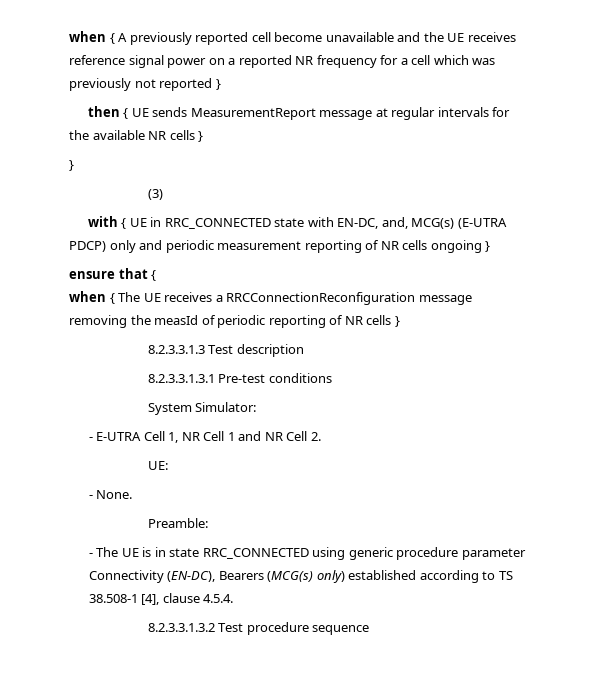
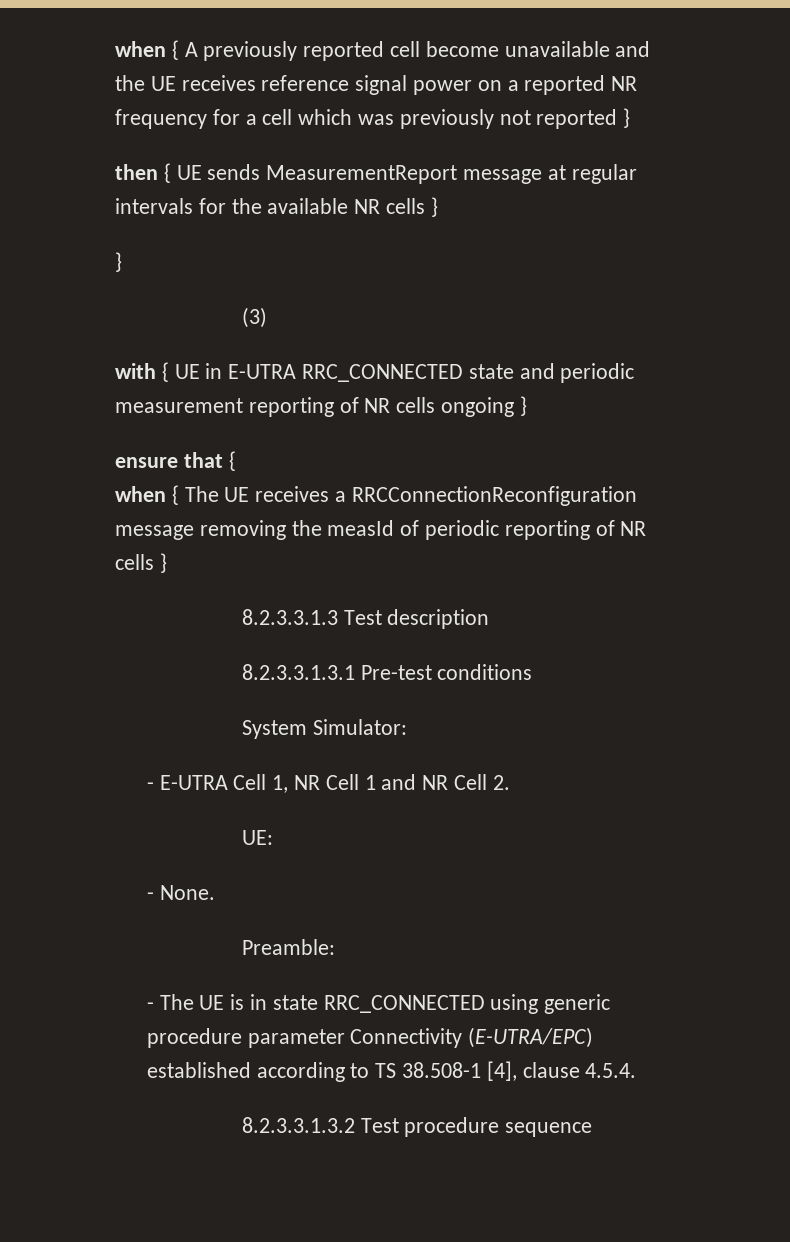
(162, 222) none -> [228,364,297,379] E-UTRA
[307,217,507,229] [69,240,136,253] with EN-DC, and, MCG(s) (E-UTRA PDCP) only -> (514, 371) none
[167,570,345,583] (EN-DC), Bearers (MCG(s) only) -> [468,1027,594,1048] (E-UTRA/EPC)

